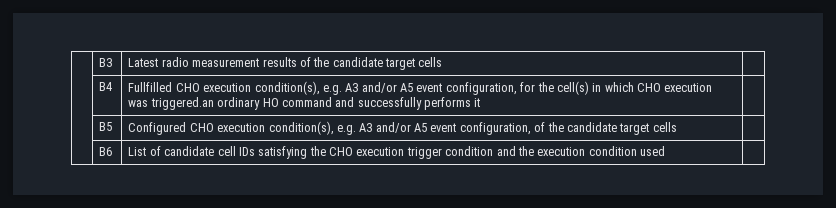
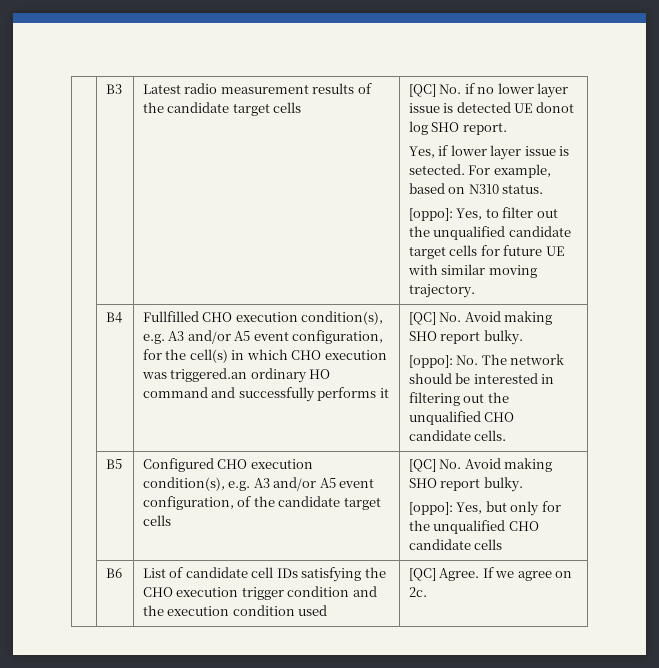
(443, 62) none -> [408,83,569,98] [408,102,574,113] [408,121,507,135] [408,145,570,160] [408,164,551,178] [408,183,544,194] [408,207,558,221] [408,226,571,240] [408,245,564,259] [407,264,537,278] [408,284,475,298] [QC] No. if no lower layer issue is detected UE donot log SHO report. // Yes, if lower layer issue is setected. For example, based on N310 status. // [oppo]: Yes, to filter out the unqualified candidate target cells for future UE with similar moving trajectory.
(481, 102) none -> [408,311,553,325] [408,330,523,345] [408,354,565,368] [408,373,555,384] [408,392,509,406] [408,411,515,425] [408,430,507,441] [QC] No. Avoid making SHO report bulky. // [oppo]: No. The network should be interested in filtering out the unqualified CHO candidate cells.
(677, 127) none -> [408,458,553,472] [408,477,523,492] [408,501,561,516] [408,520,539,534] [408,539,503,550] [QC] No. Avoid making SHO report bulky. // [oppo]: Yes, but only for the unqualified CHO candidate cells
(666, 151) none -> [408,567,573,581] [408,587,427,597] [QC] Agree. If we agree on 2c.

